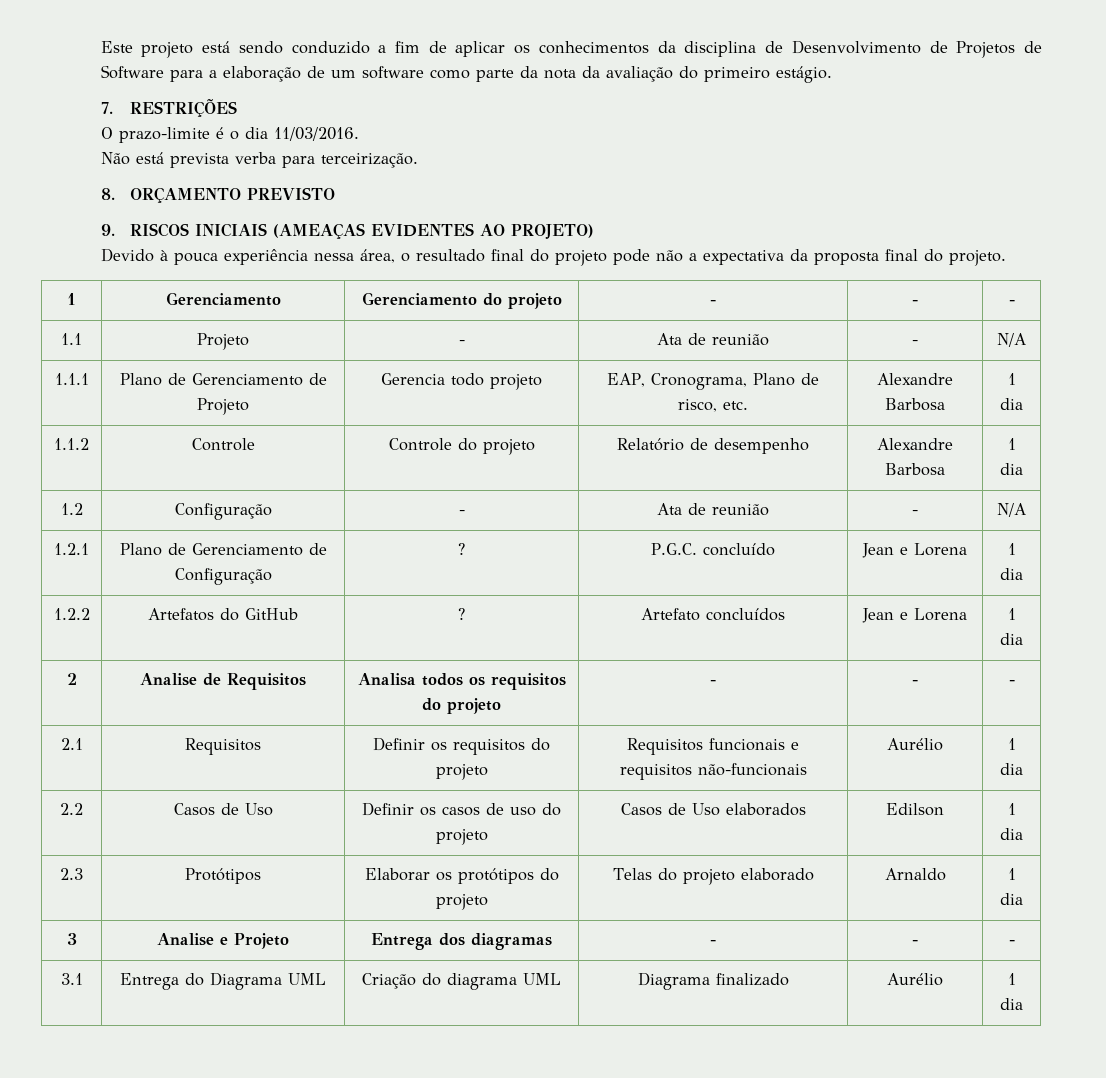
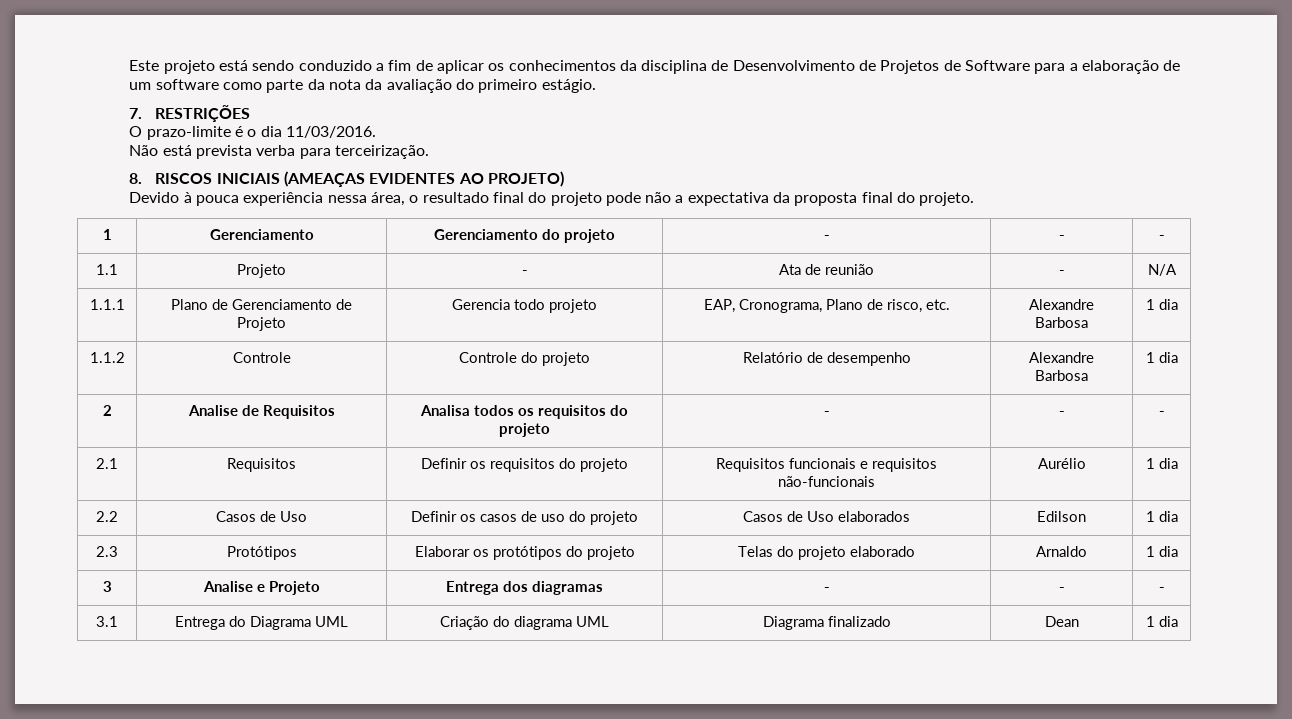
[130,187,336,203] [100,224,115,236] ORÇAMENTO PREVISTO // 9. -> (143, 178) none
[60,503,83,515] [174,503,272,520] [458,510,465,515] [657,503,769,516] [912,510,918,515] [997,503,1026,517] [54,543,89,555] [119,543,327,556] [174,568,272,585] [458,543,465,555] [651,543,775,556] [862,543,967,558] [1007,543,1016,555] [1000,568,1023,580] [53,608,90,620] [148,608,298,621] [458,608,465,620] [641,608,785,621] [862,608,967,623] [1007,608,1016,620] [1000,633,1023,645] // 1.2 | Configuração | - | Ata de reunião | - | N/A // 1.2.1 | Plano de Gerenciamento de Configuração | ? | P.G.C. concluído | Jean e Lorena | 1 dia // 1.2.2 | Artefatos do GitHub | ? | Artefato concluídos | Jean e Lorena | 1 dia -> (1178, 357) none
[887,973,943,986] Aurélio -> [1044,616,1079,627] Dean

